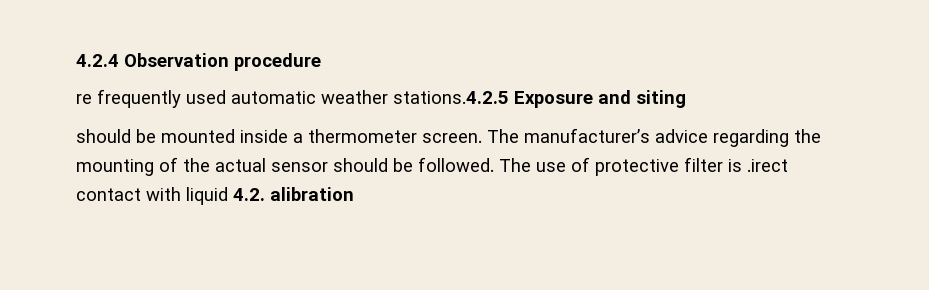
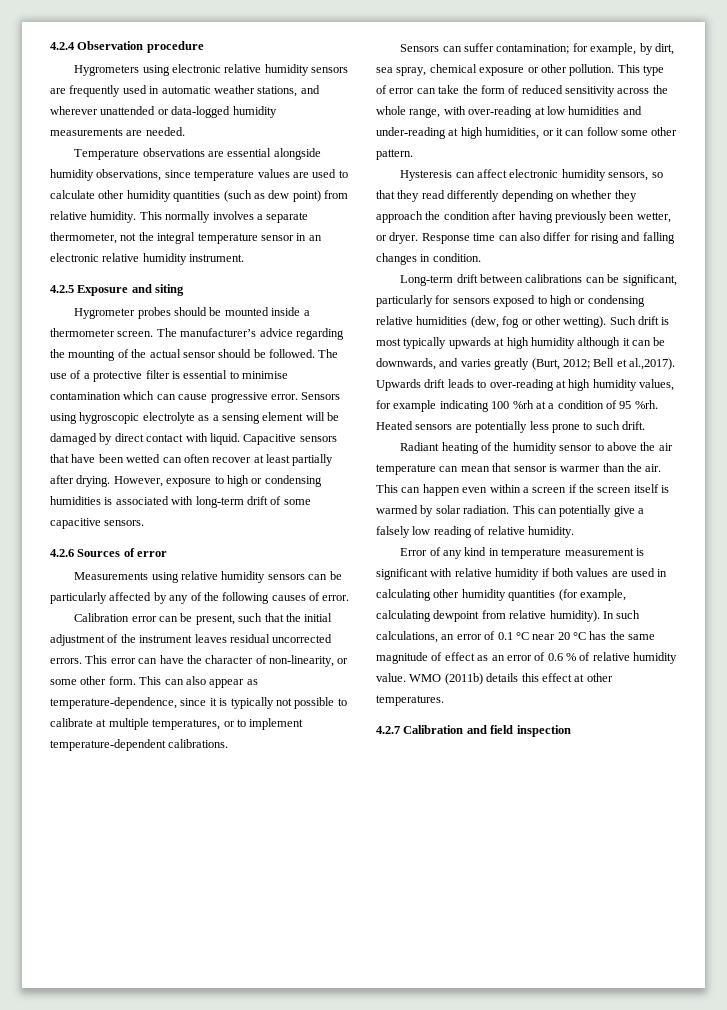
[76,94,92,104] re -> [74,64,349,76] [50,88,66,94] Hygrometers using electronic relative humidity sensors are
(226, 97) none -> [149,86,160,94] in
[393,91,509,104] stations.4.2.5 -> [257,85,320,97] [50,106,277,118] [50,127,185,136] [74,148,321,160] [50,169,348,181] [50,190,348,202] [50,211,309,223] [50,232,322,244] [50,253,245,265] [50,285,74,293] stations, and wherever unattended or data-logged humidity measurements are needed. // Temperature observations are essential alongside humidity observations, since temperature values are used to calculate other humidity quantities (such as dew point) from relative humidity. This normally involves a separate thermometer, not the integral temperature sensor in an electronic relative humidity instrument. // 4.2.5
(686, 99) none -> [74,307,171,319] Hygrometer probes
(590, 164) none -> [83,373,90,379] a
[747,159,788,172] [76,187,354,205] .irect contact with liquid 4.2. alibration -> [183,370,288,379] [50,391,341,403] [50,412,339,424] [50,433,337,445] [50,454,334,466] [50,475,322,487] [50,496,311,508] [50,518,145,529] [50,548,168,557] [74,571,342,583] [50,592,350,604] [74,613,333,625] [50,634,333,646] [50,655,349,667] [50,676,258,688] [50,697,347,709] [50,718,304,730] [50,739,229,751] [400,43,674,55] [376,64,664,76] [376,85,668,97] [376,106,642,118] [376,127,678,139] [376,149,413,160] [400,169,663,181] [376,190,637,202] [376,211,671,223] [376,232,675,244] [376,253,481,265] [400,274,677,286] [376,295,645,307] [376,316,670,328] [376,337,666,349] [376,358,675,370] [376,379,674,391] [376,400,658,412] [376,421,645,433] [400,442,673,454] [376,463,662,475] [376,484,670,496] [376,505,644,517] [376,526,574,538] [400,547,644,559] [376,568,668,580] [376,589,626,601] [376,610,641,622] [376,631,656,643] [376,652,678,664] [376,673,613,685] [376,695,444,706] [376,725,571,737] essential to minimise contamination which can cause progressive error. Sensors using hygroscopic electrolyte as a sensing element will be damaged by direct contact with liquid. Capacitive sensors that have been wetted can often recover at least partially after drying. However, exposure to high or condensing humidities is associated with long-term drift of some capacitive sensors. // 4.2.6 Sources of error // Measurements using relative humidity sensors can be particularly affected by any of the following causes of error. // Calibration error can be present, such that the initial adjustment of the instrument leaves residual uncorrected errors. This error can have the character of non-linearity, or some other form. This can also appear as temperature-dependence, since it is typically not possible to calibrate at multiple temperatures, or to implement temperature-dependent calibrations. // Sensors can suffer contamination; for example, by dirt, sea spray, chemical exposure or other pollution. This type of error can take the form of reduced sensitivity across the whole range, with over-reading at low humidities and under-reading at high humidities, or it can follow some other pattern. // Hysteresis can affect electronic humidity sensors, so that they read differently depending on whether they approach the condition after having previously been wetter, or dryer. Response time can also differ for rising and falling changes in condition. // Long-term drift between calibrations can be significant, particularly for sensors exposed to high or condensing relative humidities (dew, fog or other wetting). Such drift is most typically upwards at high humidity although it can be downwards, and varies greatly (Burt, 2012; Bell et al.,2017). Upwards drift leads to over-reading at high humidity values, for example indicating 100 %rh at a condition of 95 %rh. Heated sensors are potentially less prone to such drift. // Radiant heating of the humidity sensor to above the air temperature can mean that sensor is warmer than the air. This can happen even within a screen if the screen itself is warmed by solar radiation. This can potentially give a falsely low reading of relative humidity. // Error of any kind in temperature measurement is significant with relative humidity if both values are used in calculating other humidity quantities (for example, calculating dewpoint from relative humidity). In such calculations, an error of 0.1 °C near 20 °C has the same magnitude of effect as an error of 0.6 % of relative humidity value. WMO (2011b) details this effect at other temperatures. // 4.2.7 Calibration and field inspection

